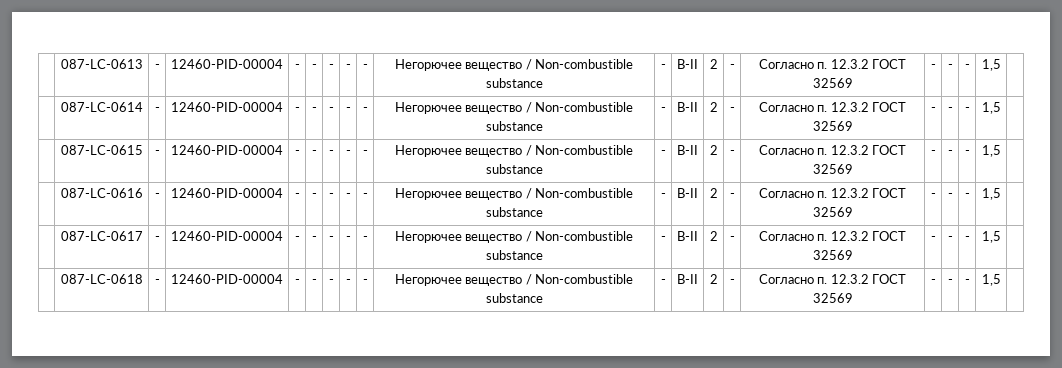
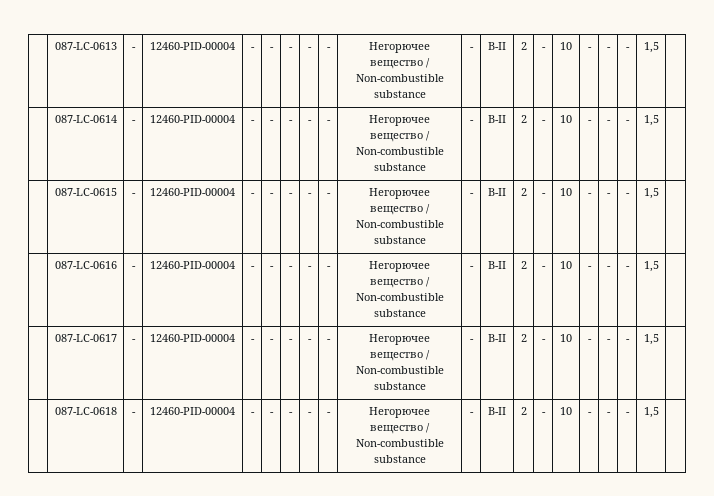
[758,59,907,69] [812,78,853,88] Согласно п. 12.3.2 ГОСТ 32569 -> [560,42,572,50] 10
[758,102,907,112] [812,121,853,131] Согласно п. 12.3.2 ГОСТ 32569 -> [560,115,572,123] 10
[758,145,907,155] [812,164,853,174] Согласно п. 12.3.2 ГОСТ 32569 -> [560,188,572,196] 10
[758,188,907,198] [812,207,853,217] Согласно п. 12.3.2 ГОСТ 32569 -> [560,261,572,269] 10
[758,231,907,241] [812,250,853,260] Согласно п. 12.3.2 ГОСТ 32569 -> [560,334,572,342] 10
[758,274,907,284] [812,293,853,303] Согласно п. 12.3.2 ГОСТ 32569 -> [560,407,572,415] 10

